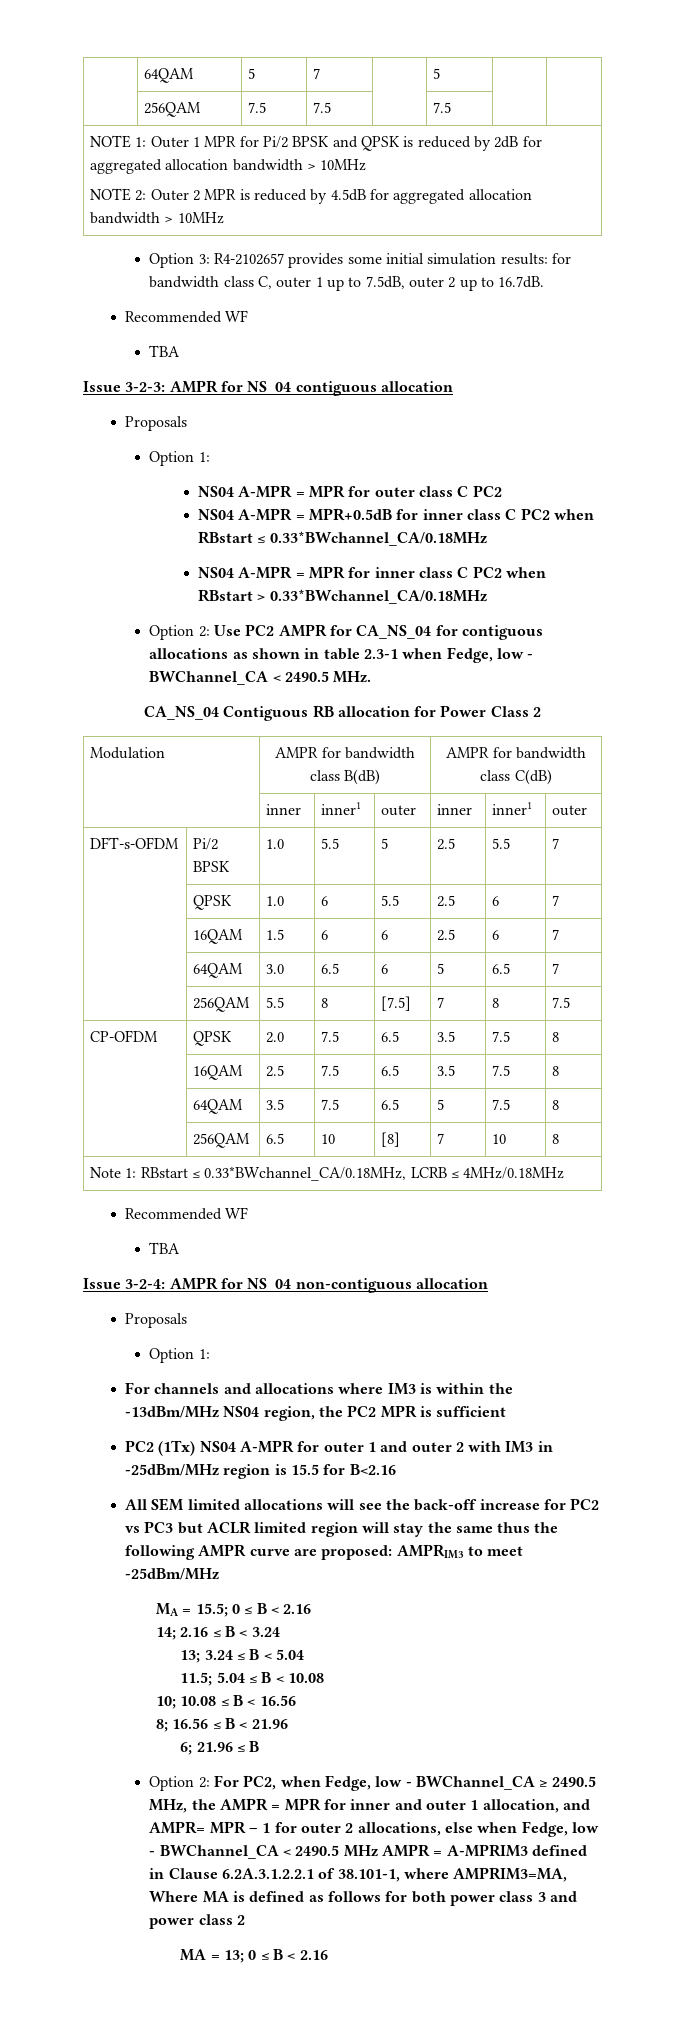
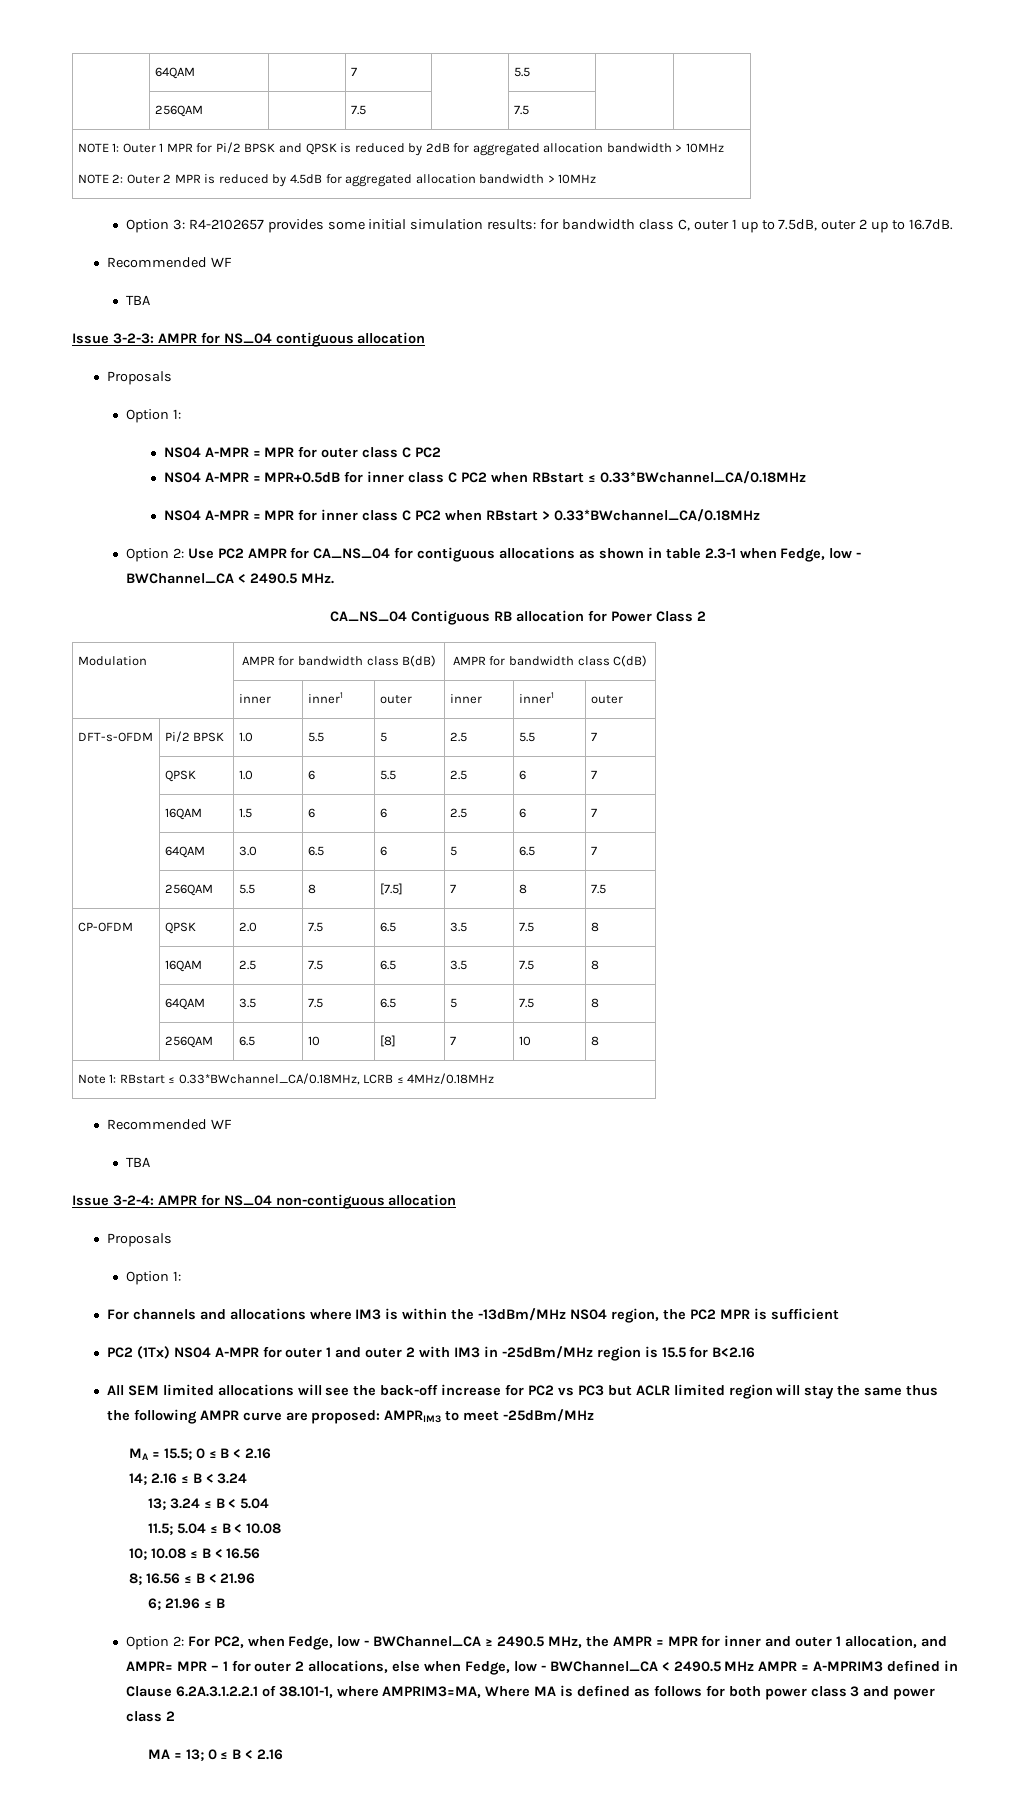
[144,68,195,83] [248,68,256,79] | 64QAM | 5 -> [154,67,195,79] | 64QAM |
[433,68,441,79] [144,102,202,117] [248,102,267,113] 5 | | // | 256QAM | 7.5 -> [513,67,530,77] [154,105,203,117] 5.5 | | // | 256QAM |

